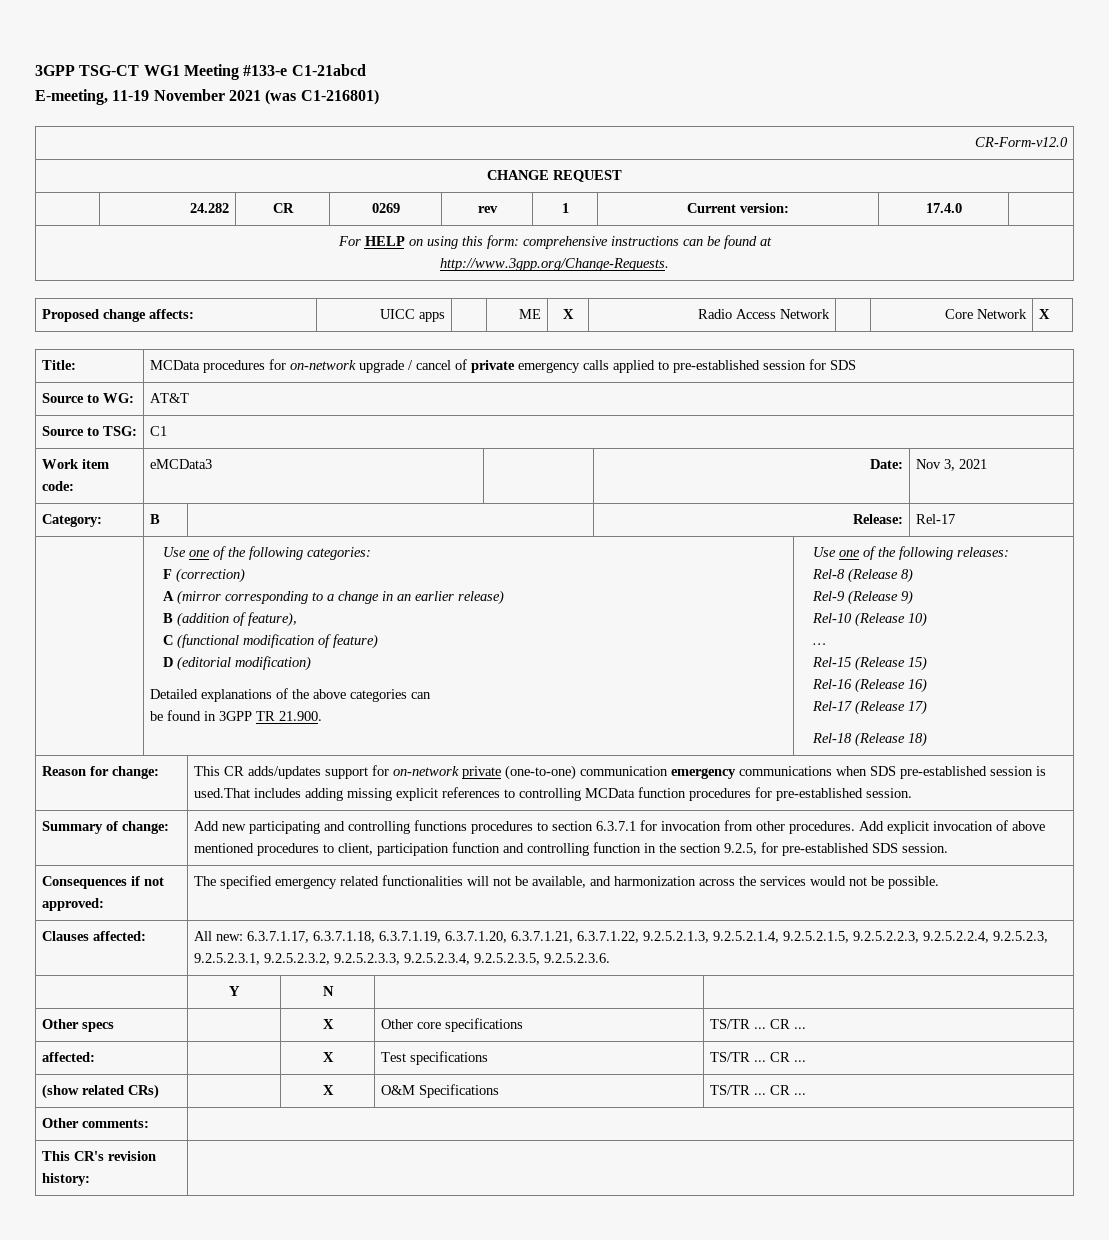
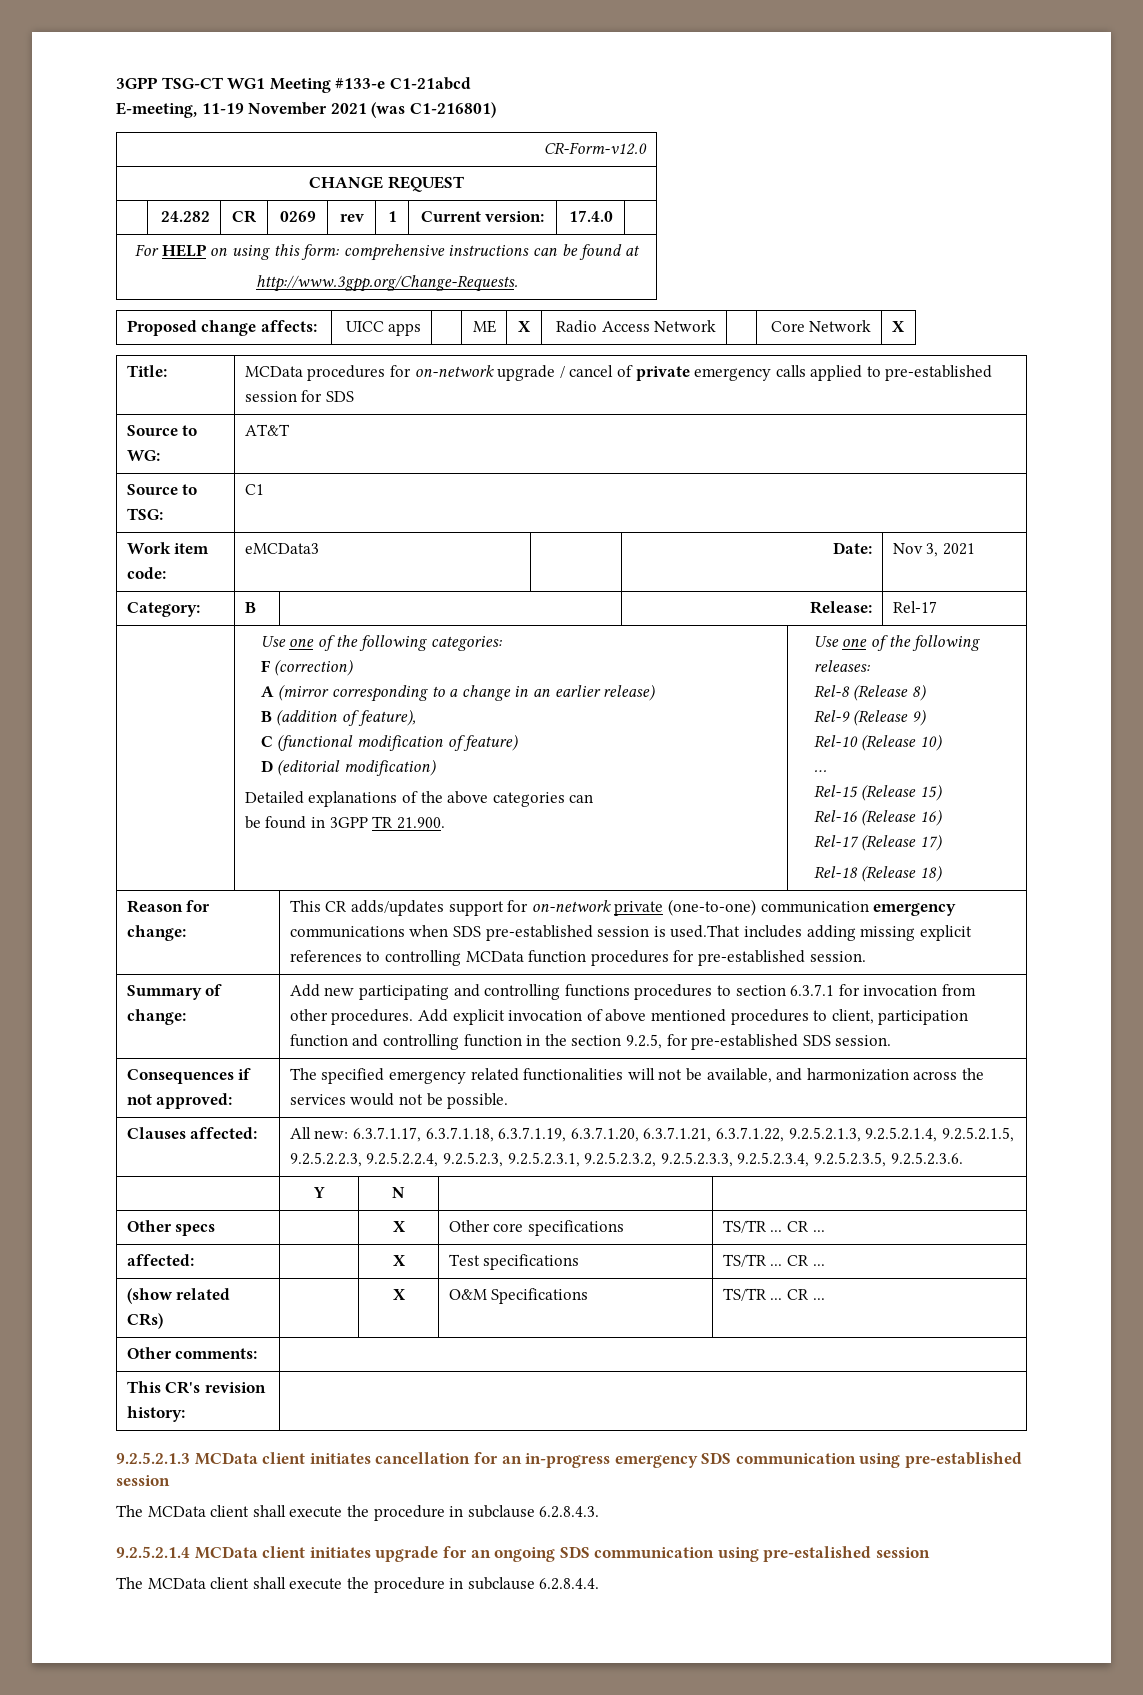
(90, 1179) none -> [116,1452,1023,1468] [116,1475,170,1486] [116,1505,600,1521] [116,1546,931,1562] [116,1577,600,1593] // 9.2.5.2.1.3 MCData client initiates cancellation for an in-progress emergency SDS communication using pre-established session // The MCData client shall execute the procedure in subclause 6.2.8.4.3. // 9.2.5.2.1.4 MCData client initiates upgrade for an ongoing SDS communication using pre-estalished session // The MCData client shall execute the procedure in subclause 6.2.8.4.4.

